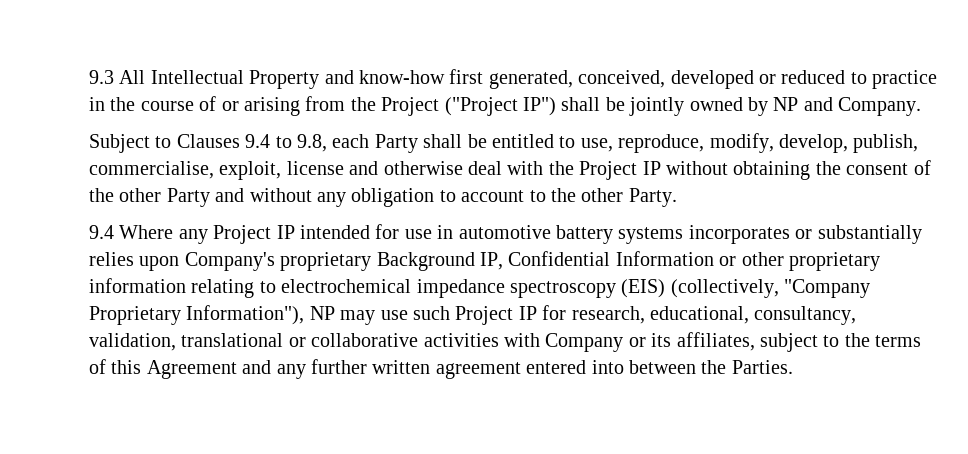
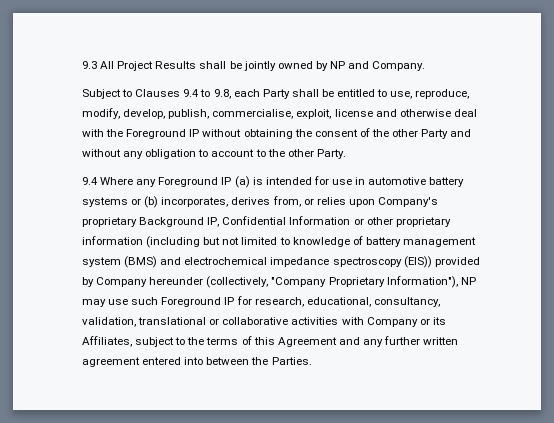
[150,69,938,89] [88,96,556,116] Intellectual Property and know-how first generated, conceived, developed or reduced to practice in the course of or arising from the Project ("Project IP") -> [117,61,197,71] Project Results
[579,161,638,180] Project -> [126,129,187,139] Foreground
[213,225,295,244] Project IP -> [158,176,263,188] Foreground IP (a) is
[688,225,922,244] incorporates or substantially -> [131,196,314,208] or (b) incorporates, derives from, or
[191,279,666,298] relating to electrochemical impedance spectroscopy (EIS) -> [146,236,476,248] [81,256,480,268] [81,277,204,287] (including but not limited to knowledge of battery management system (BMS) and electrochemical impedance spectroscopy (EIS)) provided by Company hereunder
[455,306,514,325] Project -> [161,297,222,307] Foreground
[676,332,755,351] affiliates, -> [81,336,132,347] Affiliates,

